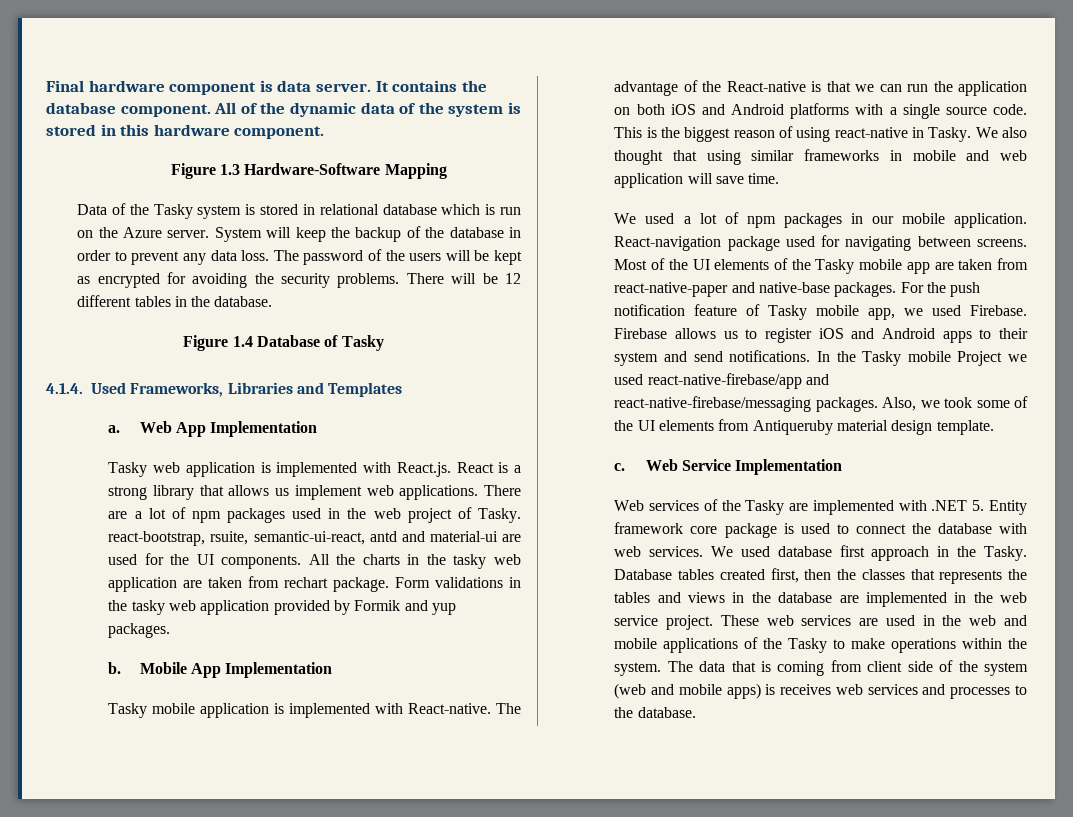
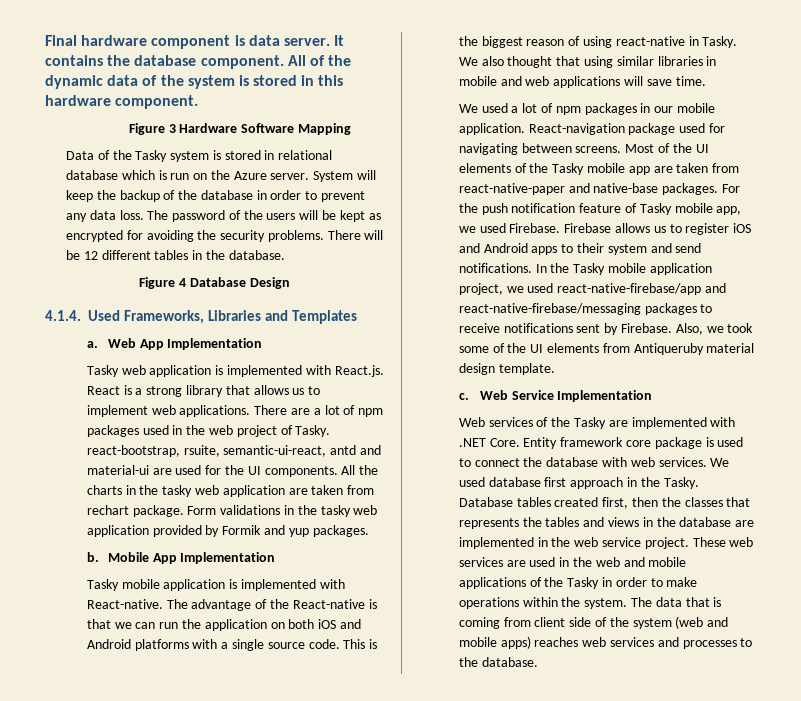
[220,163,381,175] 1.3 Hardware-Software -> [168,123,295,133] 3 Hardware Software
[232,335,384,351] 1.4 Database of Tasky -> [179,277,290,289] 4 Database Design
(290, 492) none -> [308,386,321,395] to
[804,149,880,161] frameworks -> [657,56,703,66] libraries
[614,173,684,188] application -> [553,76,621,88] applications
[957,351,1003,366] Project -> [649,263,712,275] [458,283,503,295] application project,
[815,397,878,412] packages. -> [644,303,713,315] [458,323,672,335] packages to receive notifications sent by Firebase.
[972,500,985,511] 5. -> [489,438,520,447] Core.
(828, 645) none -> [601,577,647,587] in order
[765,684,832,695] is receives -> [534,637,579,647] reaches

